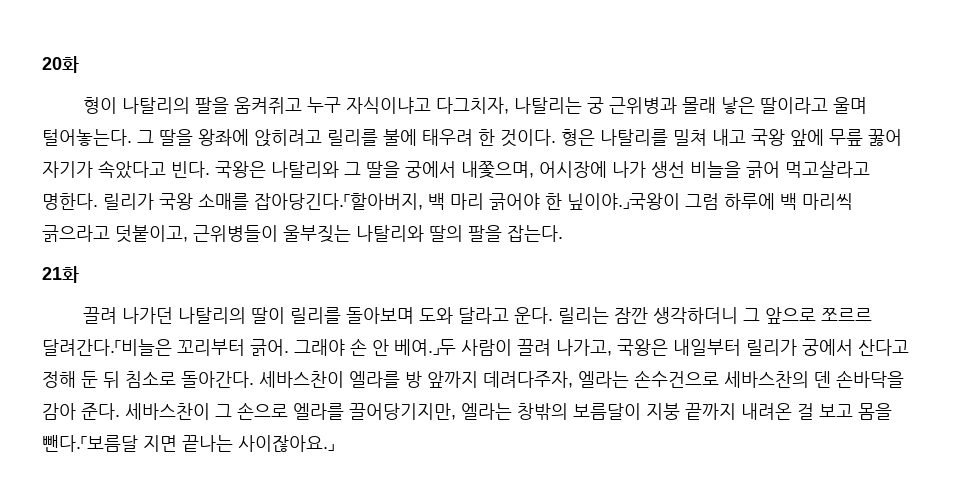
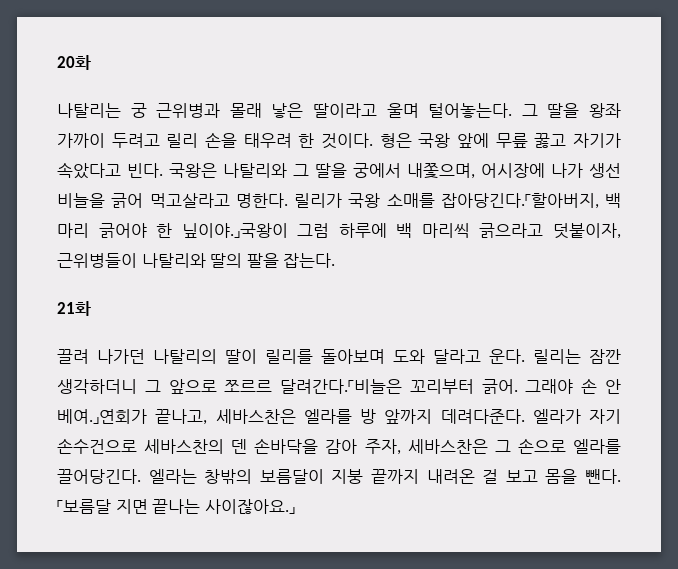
[82,97,509,114] 형이 나탈리의 팔을 움켜쥐고 누구 자식이냐고 다그치자, -> (91, 62) none
[198,129,417,147] 왕좌에 앉히려고 릴리를 불에 -> [589,103,622,118] [57,132,237,148] 왕좌 가까이 두려고 릴리 손을
[600,129,746,146] 나탈리를 밀쳐 내고 -> (412, 140) none
[868,129,902,146] 꿇어 -> [534,133,567,148] 꿇고
[115,225,351,243] 덧붙이고, 근위병들이 울부짖는 -> [552,223,621,239] [57,253,137,268] 덧붙이자, 근위병들이
[439,339,909,356] [42,371,629,388] 두 사람이 끌려 나가고, 국왕은 내일부터 릴리가 궁에서 산다고 정해 둔 뒤 침소로 돌아간다. 세바스찬이 엘라를 방 앞까지 데려다주자, 엘라는 -> [99,409,621,425] 연회가 끝나고, 세바스찬은 엘라를 방 앞까지 데려다준다. 엘라가 자기
[81,403,210,420] 준다. 세바스찬이 -> [364,439,488,455] 주자, 세바스찬은
[349,403,456,420] 끌어당기지만, -> [57,469,141,484] 끌어당긴다.

